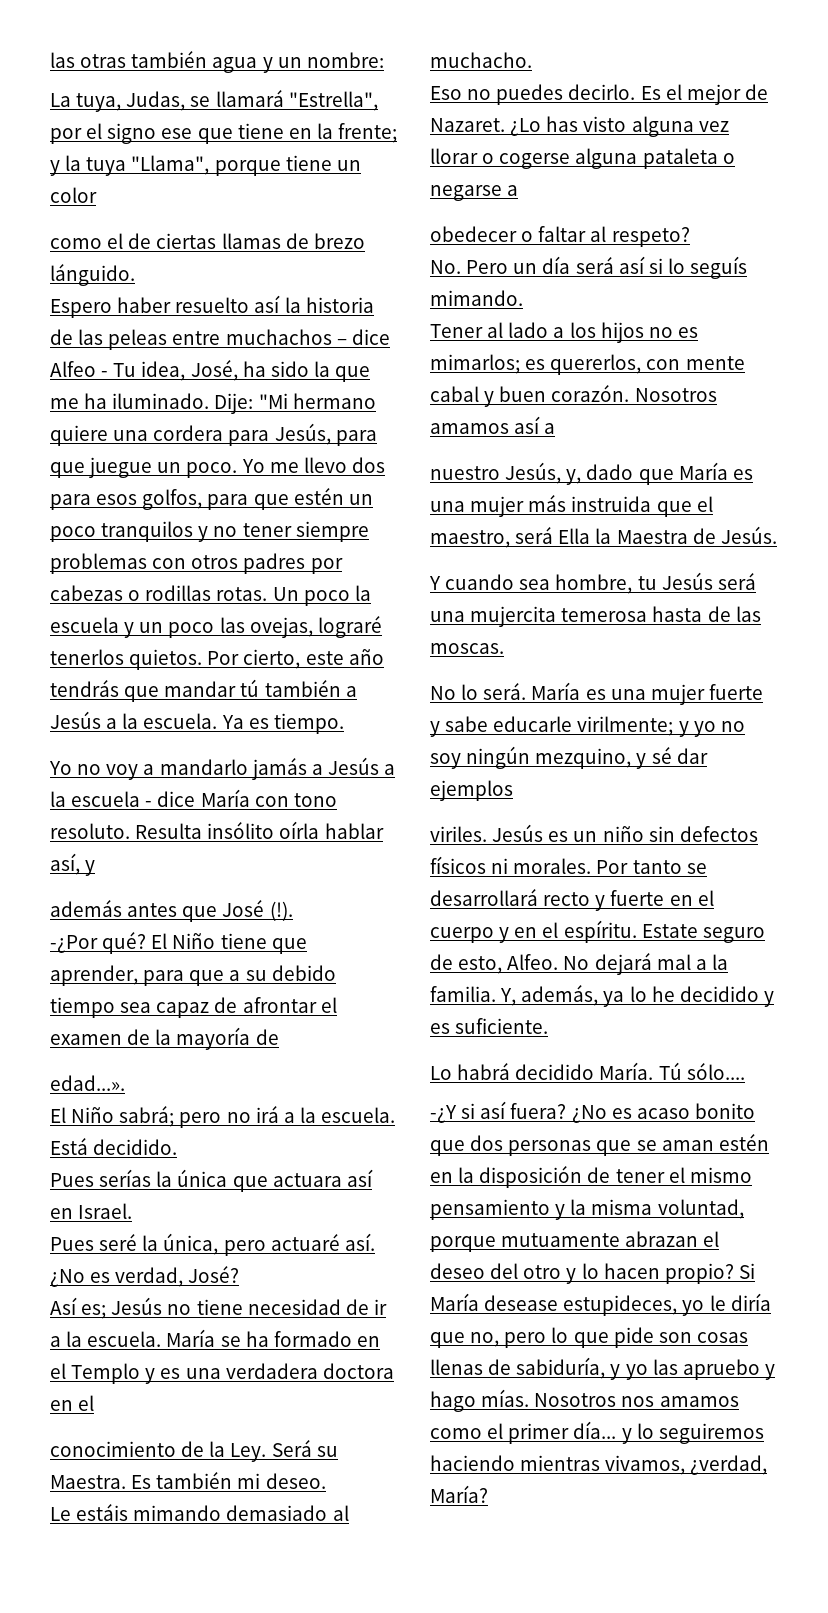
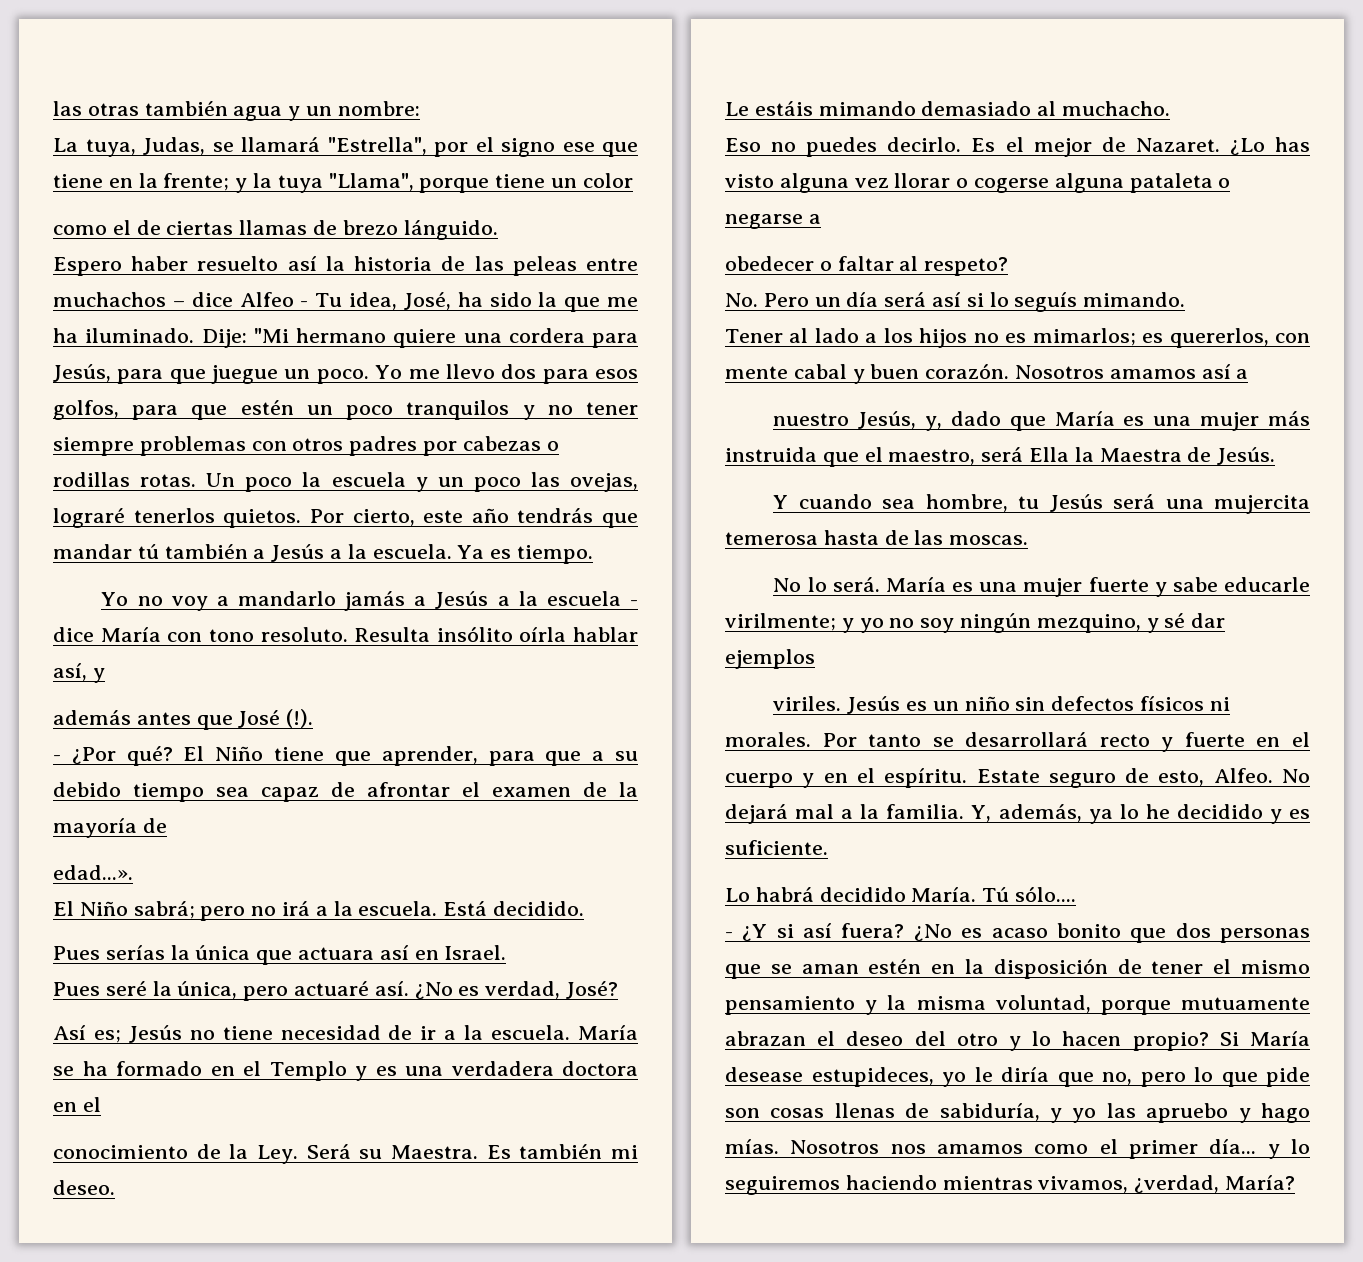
[50,935,98,953] -¿Por -> [53,747,116,764] - ¿Por
[430,1105,457,1123] -¿Y -> [725,924,768,941] - ¿Y

